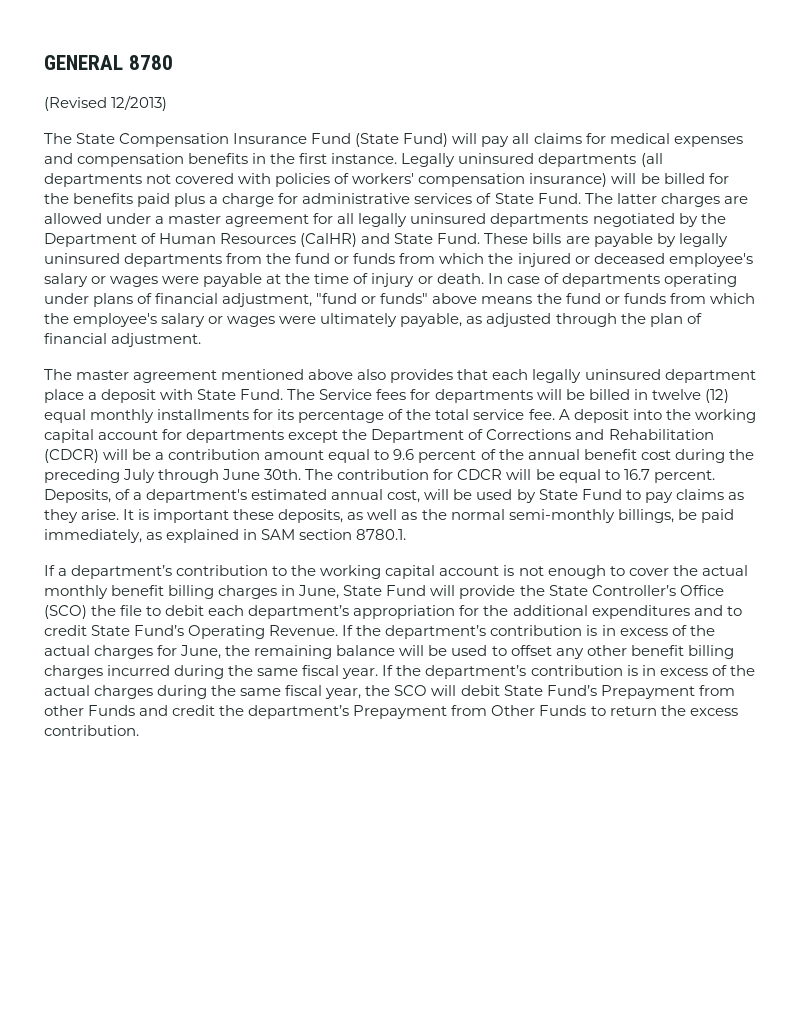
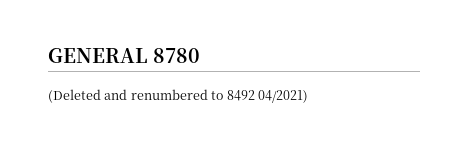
[44,95,168,111] [44,133,743,147] [44,153,663,167] [44,173,729,187] [44,193,748,207] [44,213,726,227] [44,233,728,247] [44,253,753,267] [44,273,737,287] [44,293,755,307] [44,313,702,327] [44,333,202,347] [44,369,756,383] [44,389,729,403] [44,409,756,423] [44,429,714,443] [44,449,754,463] [44,469,715,483] [44,489,744,503] [44,509,734,523] [44,529,407,543] [44,565,748,579] [44,585,724,599] [44,605,742,619] [44,625,715,639] [44,645,734,659] [44,665,755,679] [44,685,735,699] [44,705,738,719] [44,725,139,736] (Revised 12/2013) // The State Compensation Insurance Fund (State Fund) will pay all claims for medical expenses and compensation benefits in the first instance. Legally uninsured departments (all departments not covered with policies of workers' compensation insurance) will be billed for the benefits paid plus a charge for administrative services of State Fund. The latter charges are allowed under a master agreement for all legally uninsured departments negotiated by the Department of Human Resources (CalHR) and State Fund. These bills are payable by legally uninsured departments from the fund or funds from which the injured or deceased employee's salary or wages were payable at the time of injury or death. In case of departments operating under plans of financial adjustment, "fund or funds" above means the fund or funds from which the employee's salary or wages were ultimately payable, as adjusted through the plan of financial adjustment. // The master agreement mentioned above also provides that each legally uninsured department place a deposit with State Fund. The Service fees for departments will be billed in twelve (12) equal monthly installments for its percentage of the total service fee. A deposit into the working capital account for departments except the Department of Corrections and Rehabilitation (CDCR) will be a contribution amount equal to 9.6 percent of the annual benefit cost during the preceding July through June 30th. The contribution for CDCR will be equal to 16.7 percent. Deposits, of a department's estimated annual cost, will be used by State Fund to pay claims as they arise. It is important these deposits, as well as the normal semi-monthly billings, be paid immediately, as explained in SAM section 8780.1. // If a department’s contribution to the working capital account is not enough to cover the actual monthly benefit billing charges in June, State Fund will provide the State Controller’s Office (SCO) the file to debit each department’s appropriation for the additional expenditures and to credit State Fund’s Operating Revenue. If the department’s contribution is in excess of the actual charges for June, the remaining balance will be used to offset any other benefit billing charges incurred during the same fiscal year. If the department’s contribution is in excess of the actual charges during the same fiscal year, the SCO will debit State Fund’s Prepayment from other Funds and credit the department’s Prepayment from Other Funds to return the excess contribution. -> [48,89,308,103] (Deleted and renumbered to 8492 04/2021)

